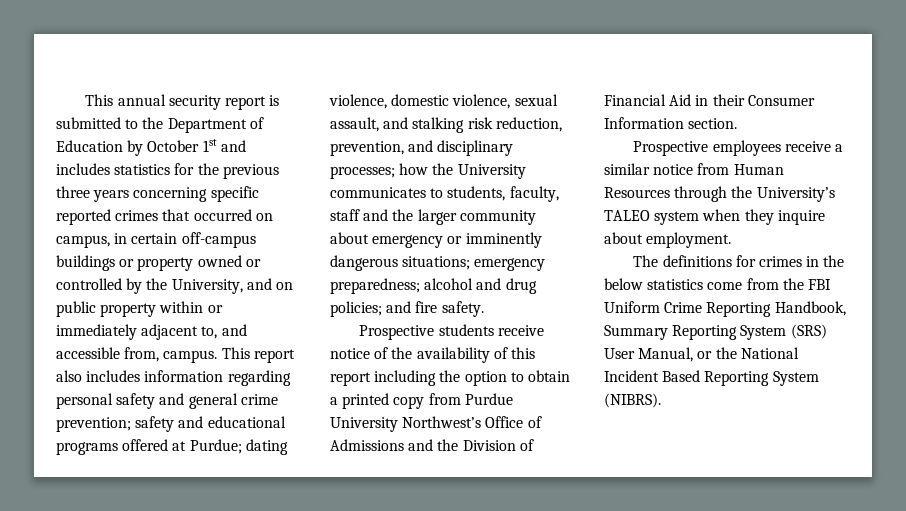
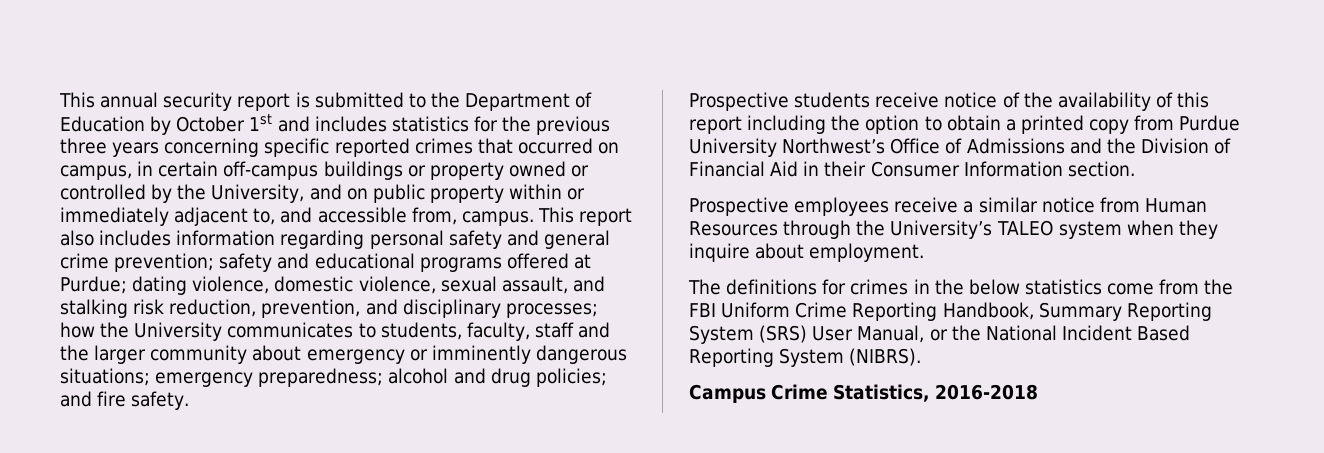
(661, 400) none -> [689,384,1039,403] // Campus Crime Statistics, 2016-2018

